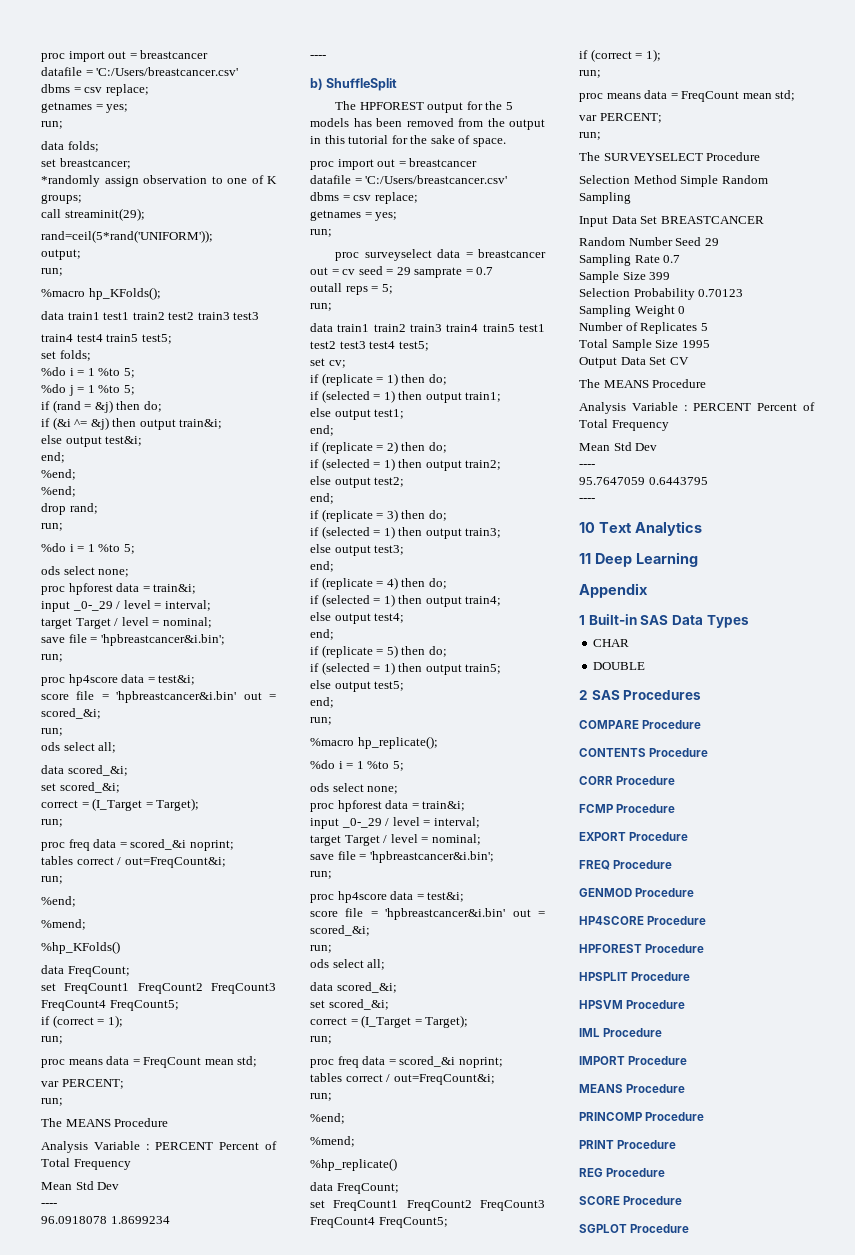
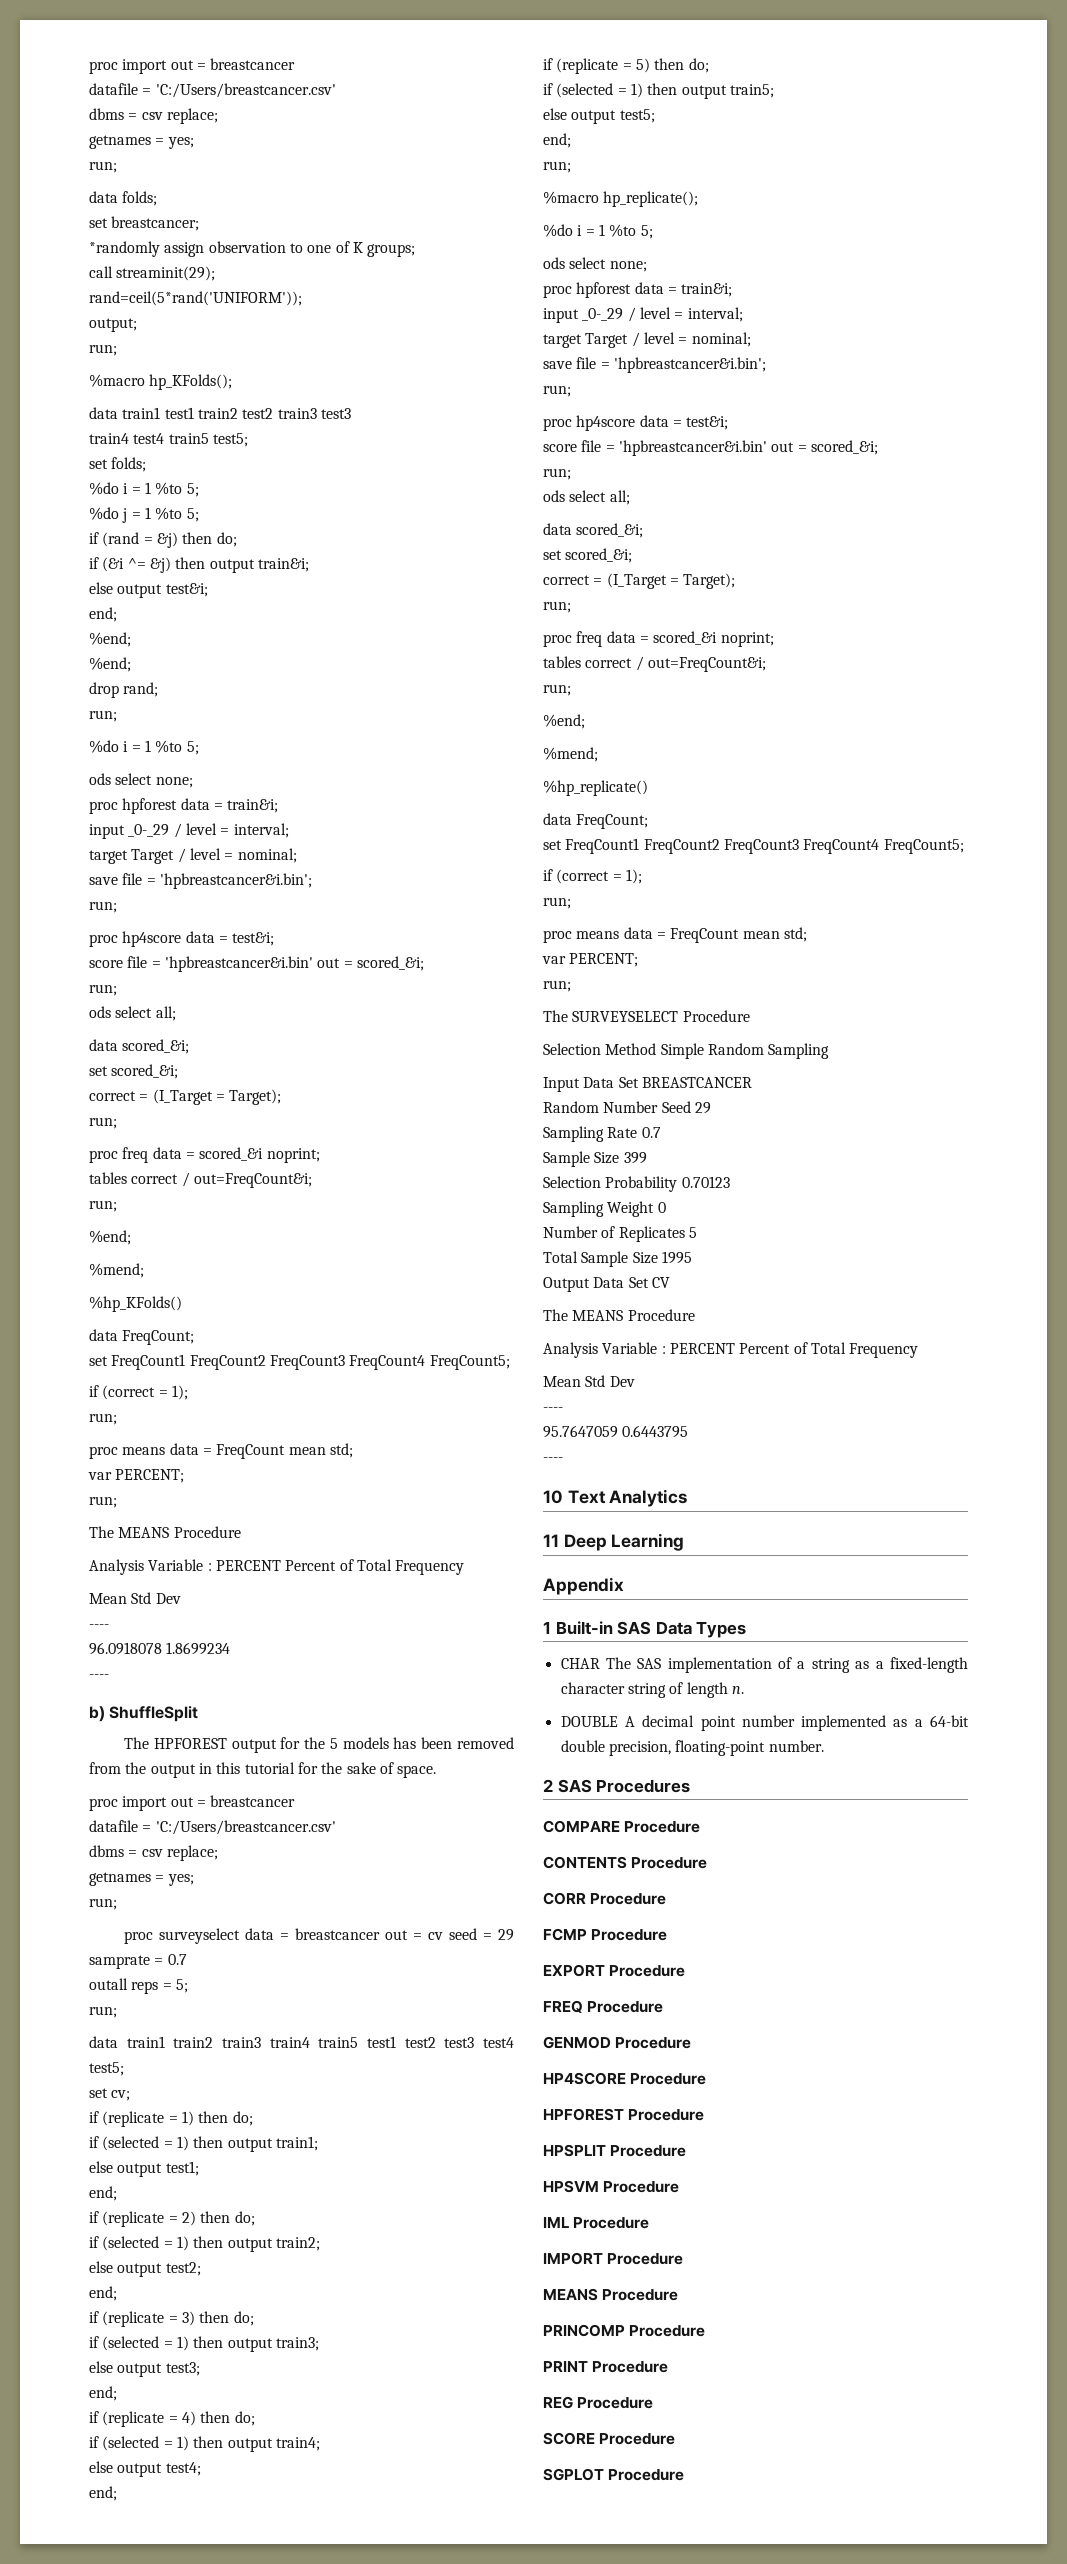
[593,662,646,670] // DOUBLE -> [605,1657,968,1673] [560,1682,744,1698] [560,1715,969,1731] [560,1740,824,1756] The SAS implementation of a string as a fixed-length character string of length n. // DOUBLE A decimal point number implemented as a 64-bit double precision, floating-point number.

